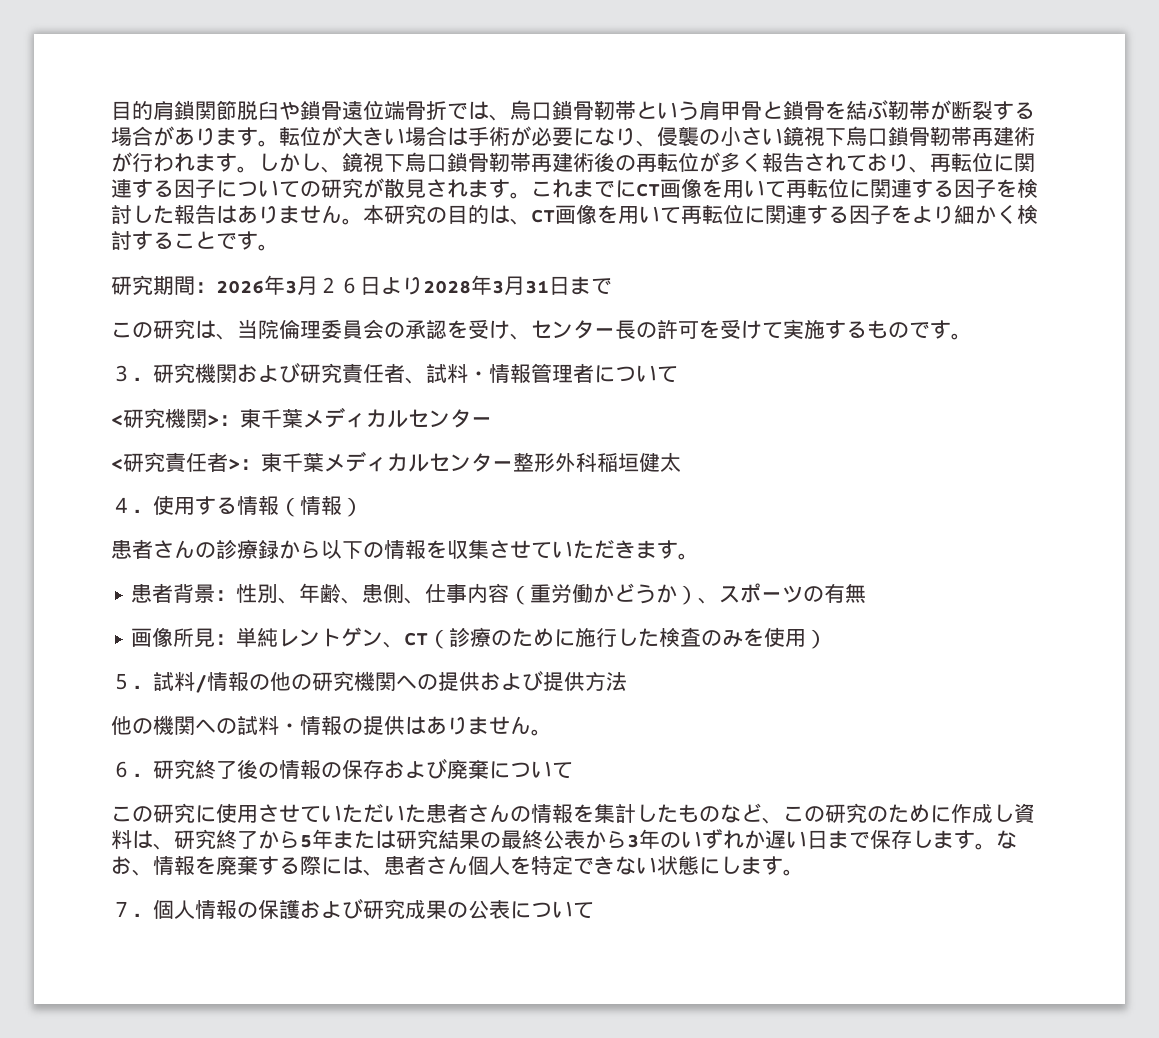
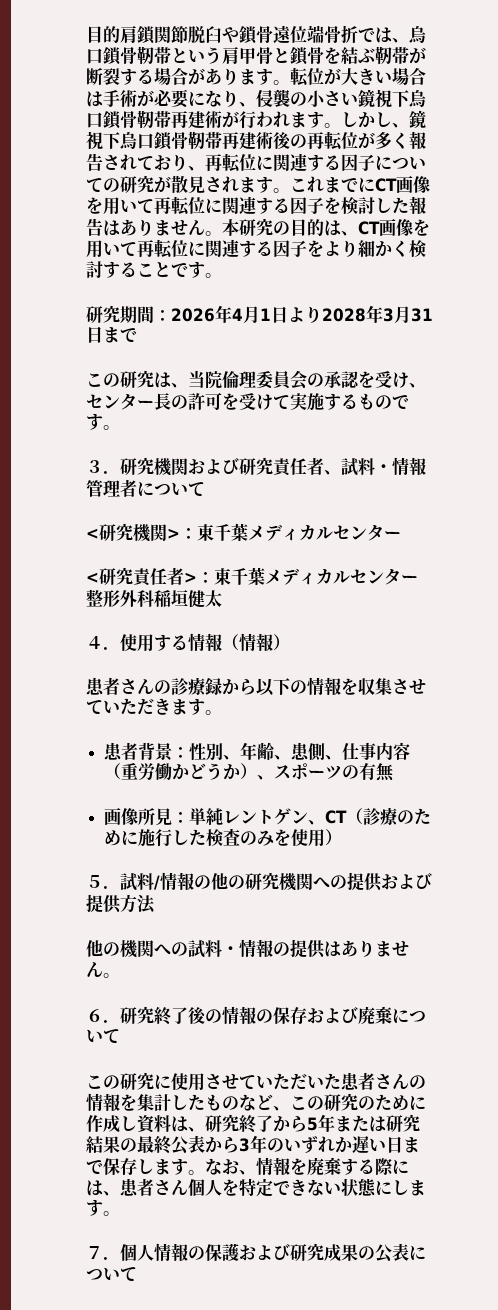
[285,276,360,295] 3月２６ -> [232,306,271,324] 4月1

